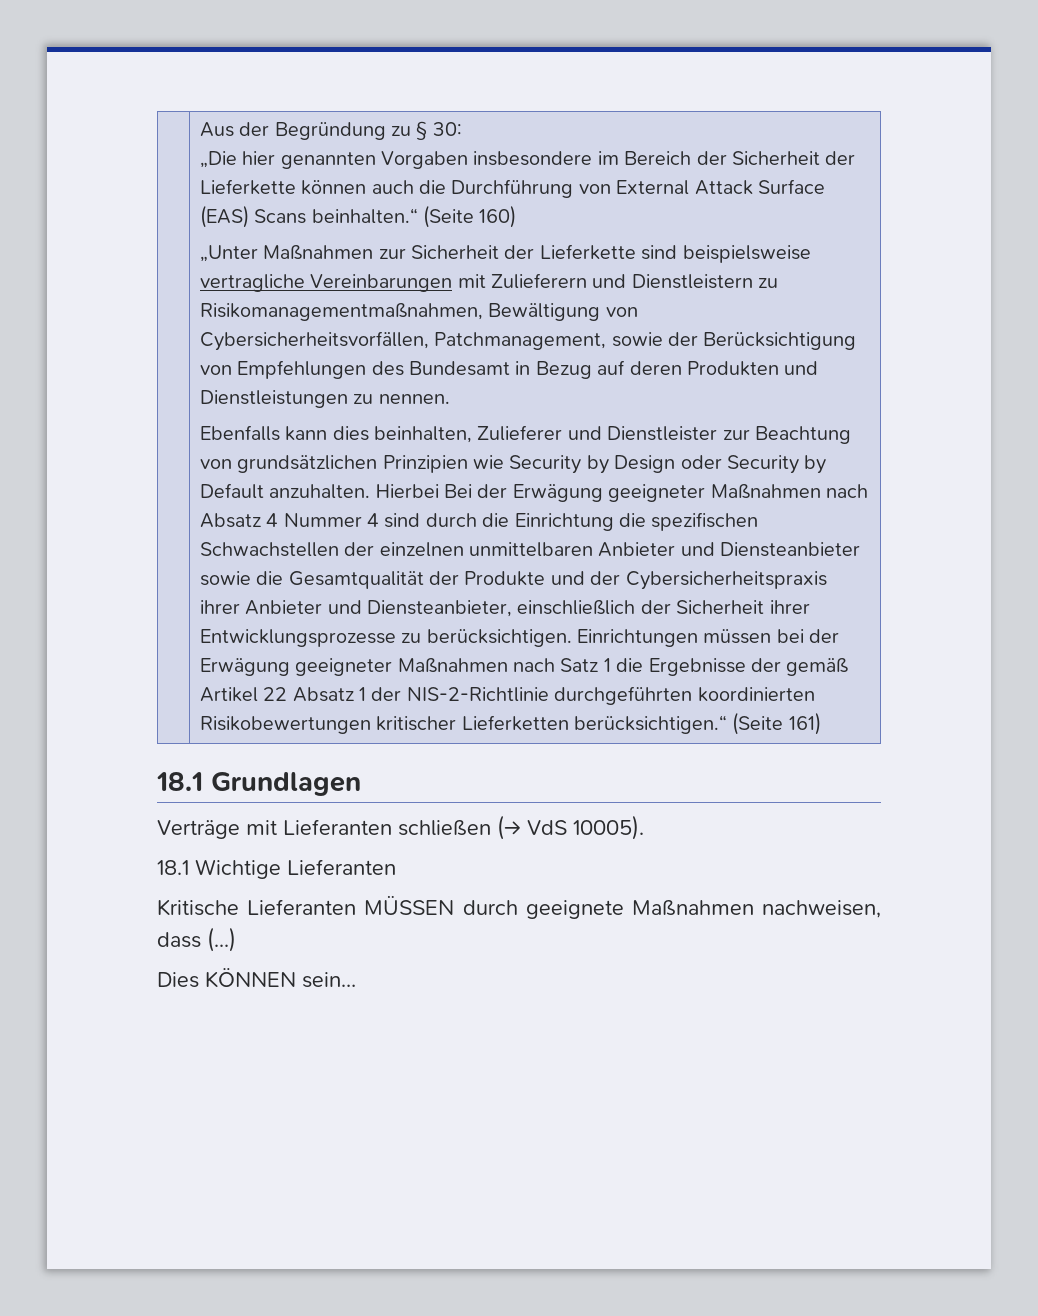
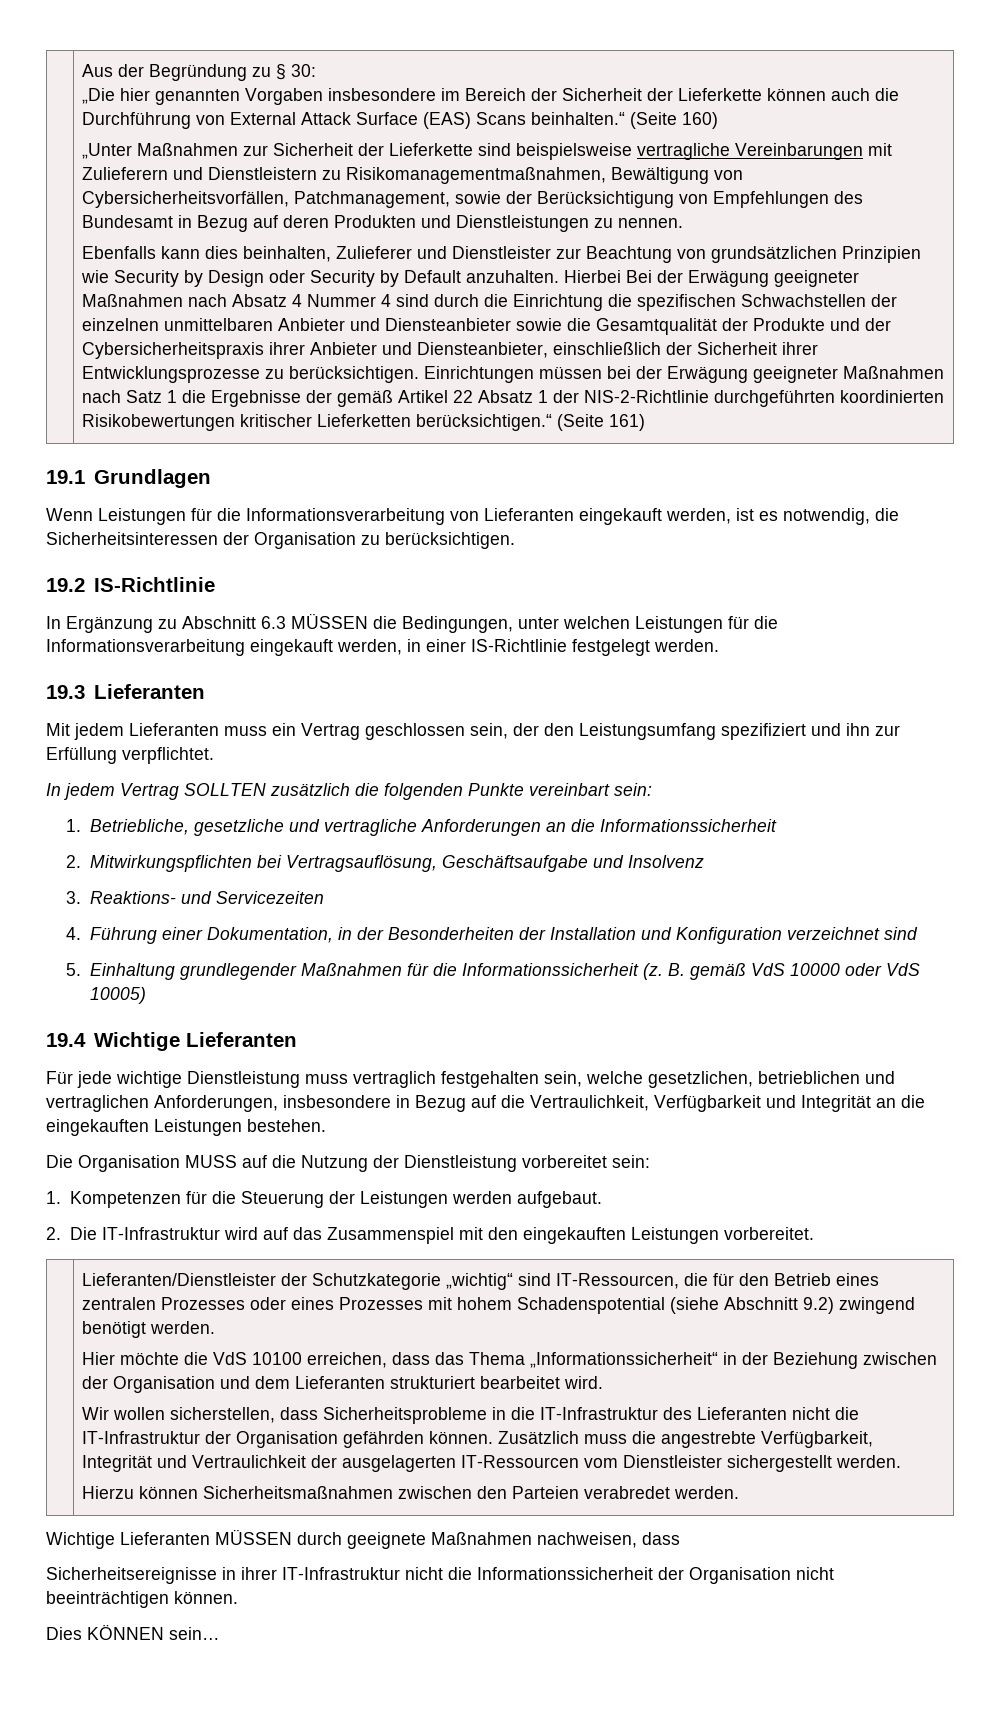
[156,772,203,791] 18.1 -> [46,470,85,484] 19.1
[157,815,644,840] [157,859,396,879] [157,899,239,916] Verträge mit Lieferanten schließen (→ VdS 10005). // 18.1 Wichtige Lieferanten // Kritische -> [46,508,899,525] [46,532,515,549] [46,577,215,592] [46,613,778,633] [46,639,719,656] [46,684,205,699] [46,723,900,740] [46,747,214,764] [46,783,652,800] [66,819,778,836] [66,855,705,872] [66,891,325,904] [66,927,919,944] [66,963,921,980] [90,987,147,1004] [46,1032,297,1051] [46,1071,895,1088] [46,1095,925,1112] [46,1119,326,1136] [46,1155,650,1172] [46,1191,602,1208] [46,1227,814,1244] [82,1273,880,1290] [82,1297,916,1314] [82,1321,216,1338] [82,1352,938,1369] [82,1376,604,1393] [82,1407,860,1424] [82,1431,874,1448] [82,1455,902,1472] [82,1486,740,1499] [46,1532,115,1549] Wenn Leistungen für die Informationsverarbeitung von Lieferanten eingekauft werden, ist es notwendig, die Sicherheitsinteressen der Organisation zu berücksichtigen. // 19.2 IS-Richtlinie // In Ergänzung zu Abschnitt 6.3 MÜSSEN die Bedingungen, unter welchen Leistungen für die Informationsverarbeitung eingekauft werden, in einer IS-Richtlinie festgelegt werden. // 19.3 Lieferanten // Mit jedem Lieferanten muss ein Vertrag geschlossen sein, der den Leistungsumfang spezifiziert und ihn zur Erfüllung verpflichtet. // In jedem Vertrag SOLLTEN zusätzlich die folgenden Punkte vereinbart sein: // 1. Betriebliche, gesetzliche und vertragliche Anforderungen an die Informationssicherheit // 2. Mitwirkungspflichten bei Vertragsauflösung, Geschäftsaufgabe und Insolvenz // 3. Reaktions- und Servicezeiten // 4. Führung einer Dokumentation, in der Besonderheiten der Installation und Konfiguration verzeichnet sind // 5. Einhaltung grundlegender Maßnahmen für die Informationssicherheit (z. B. gemäß VdS 10000 oder VdS 10005) // 19.4 Wichtige Lieferanten // Für jede wichtige Dienstleistung muss vertraglich festgehalten sein, welche gesetzlichen, betrieblichen und vertraglichen Anforderungen, insbesondere in Bezug auf die Vertraulichkeit, Verfügbarkeit und Integrität an die eingekauften Leistungen bestehen. // Die Organisation MUSS auf die Nutzung der Dienstleistung vorbereitet sein: // 1. Kompetenzen für die Steuerung der Leistungen werden aufgebaut. // 2. Die IT-Infrastruktur wird auf das Zusammenspiel mit den eingekauften Leistungen vorbereitet. // | Lieferanten/Dienstleister der Schutzkategorie „wichtig“ sind IT-Ressourcen, die für den Betrieb eines zentralen Prozesses oder eines Prozesses mit hohem Schadenspotential (siehe Abschnitt 9.2) zwingend benötigt werden. // Hier möchte die VdS 10100 erreichen, dass das Thema „Informationssicherheit“ in der Beziehung zwischen der Organisation und dem Lieferanten strukturiert bearbeitet wird. // Wir wollen sicherstellen, dass Sicherheitsprobleme in die IT-Infrastruktur des Lieferanten nicht die IT-Infrastruktur der Organisation gefährden können. Zusätzlich muss die angestrebte Verfügbarkeit, Integrität und Vertraulichkeit der ausgelagerten IT-Ressourcen vom Dienstleister sichergestellt werden. // Hierzu können Sicherheitsmaßnahmen zwischen den Parteien verabredet werden. // Wichtige
[207,927,236,952] (...) -> [46,1567,834,1584] [46,1591,238,1608] // Sicherheitsereignisse in ihrer IT-Infrastruktur nicht die Informationssicherheit der Organisation nicht beeinträchtigen können.

